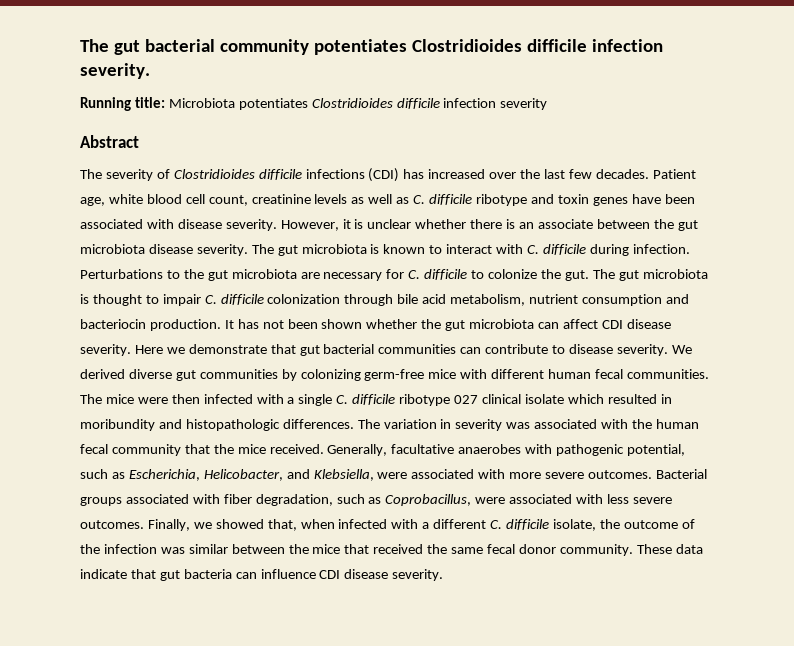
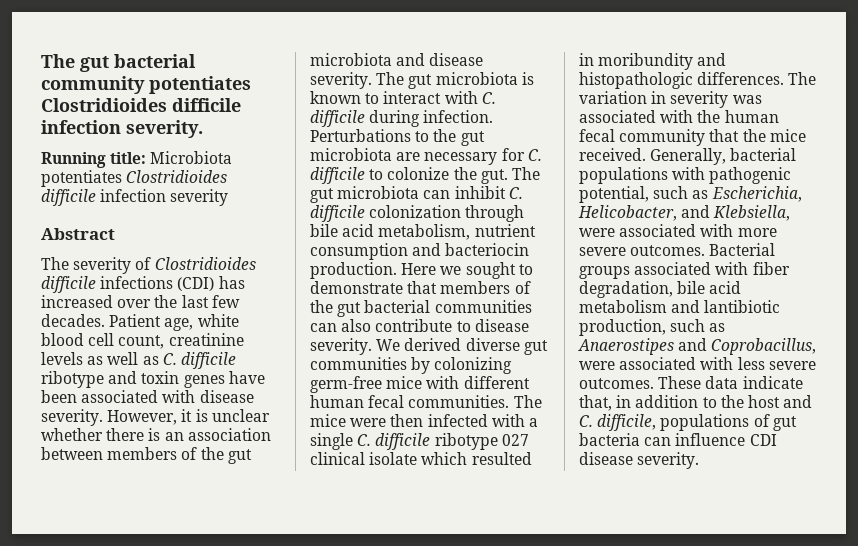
[537,219,698,231] [80,244,145,254] associate between the gut microbiota -> [187,428,271,441] [41,447,252,464] [310,53,426,66] association between members of the gut microbiota and
[80,294,201,306] is thought to impair -> [423,186,506,199] can inhibit
[224,319,671,331] [80,344,296,356] It has not been shown whether the gut microbiota can affect CDI disease severity. Here we demonstrate that -> [401,262,533,279] [310,281,531,294] [310,300,333,313] Here we sought to demonstrate that members of the
(482, 350) none -> [341,319,372,332] also
[391,444,522,454] facultative anaerobes -> [730,148,797,161] [579,167,668,184] bacterial populations
[336,494,382,504] such as -> [677,281,742,294] [579,300,781,313] [579,319,726,336] [578,338,708,355] bile acid metabolism and lantibiotic production, such as Anaerostipes and
[147,519,695,531] [80,544,703,556] [80,569,156,579] Finally, we showed that, when infected with a different C. difficile isolate, the outcome of the infection was similar between the mice that received the same fecal donor community. These data indicate that -> [658,376,803,389] [579,395,813,411] [579,414,770,431] These data indicate that, in addition to the host and C. difficile, populations of

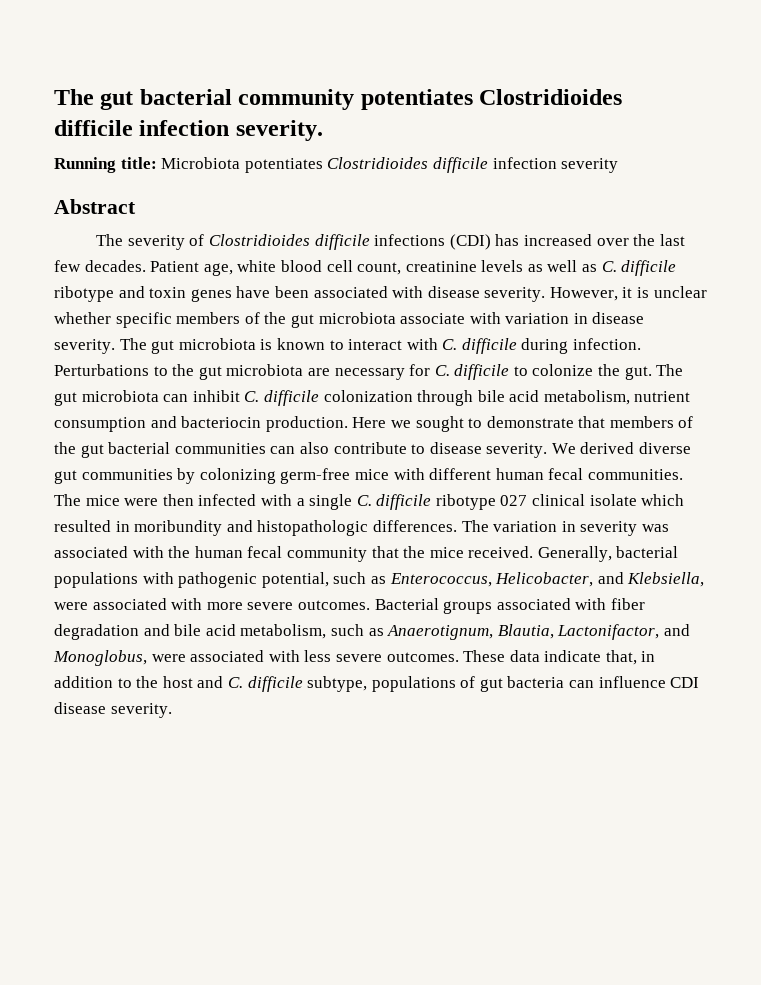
[106,428,271,441] [41,447,103,460] there is an association between -> [115,312,172,328] specific
[396,53,426,66] and -> [400,312,588,324] associate with variation in
[711,186,802,202] Escherichia, -> [389,573,492,587] Enterococcus,
[579,281,742,298] [579,300,781,313] [579,319,726,336] [578,338,817,355] degradation, bile acid metabolism and lantibiotic production, such as Anaerostipes and Coprobacillus, -> [54,624,690,640] [53,650,147,666] degradation and bile acid metabolism, such as Anaerotignum, Blautia, Lactonifactor, and Monoglobus,
[597,414,657,431] difficile, -> [247,676,368,692] difficile subtype,

